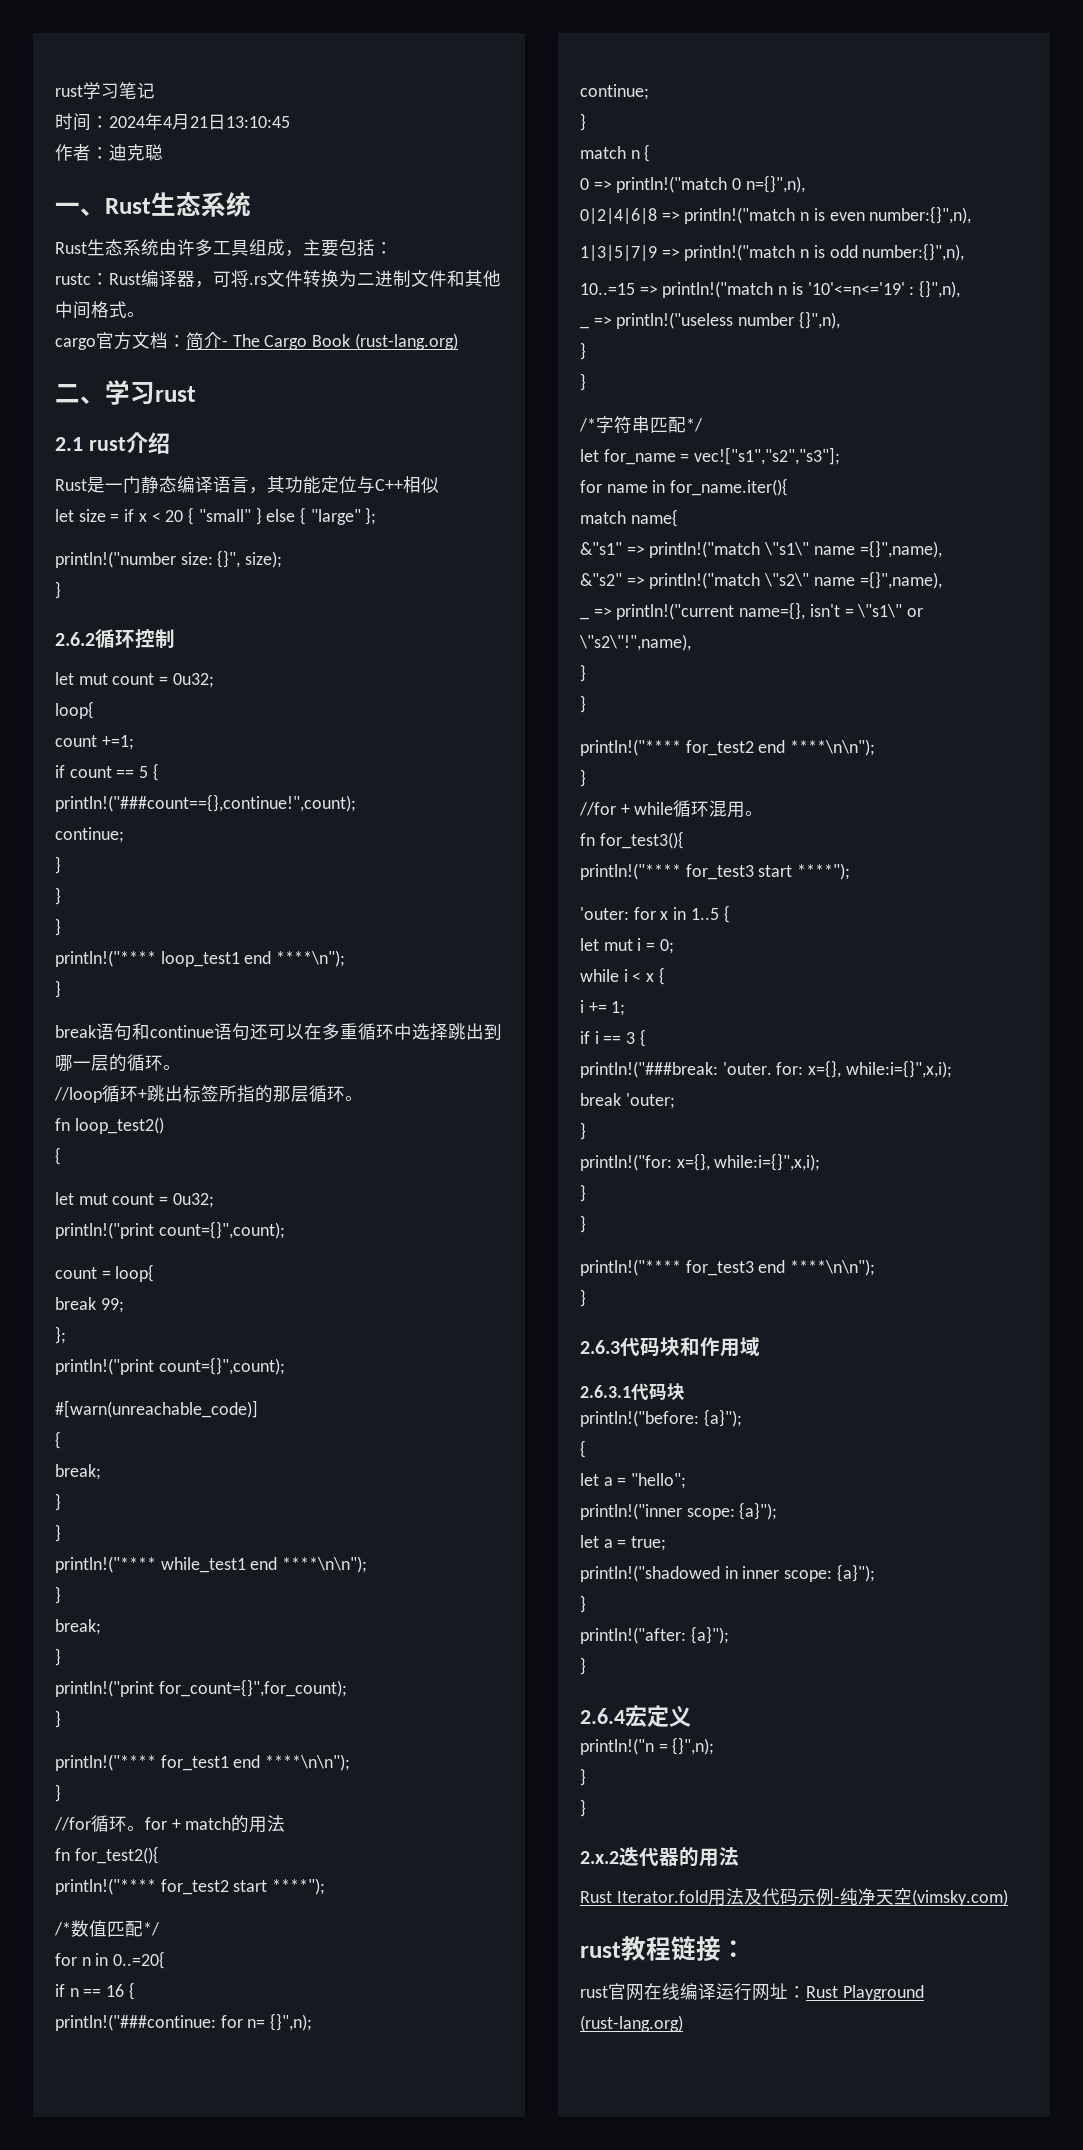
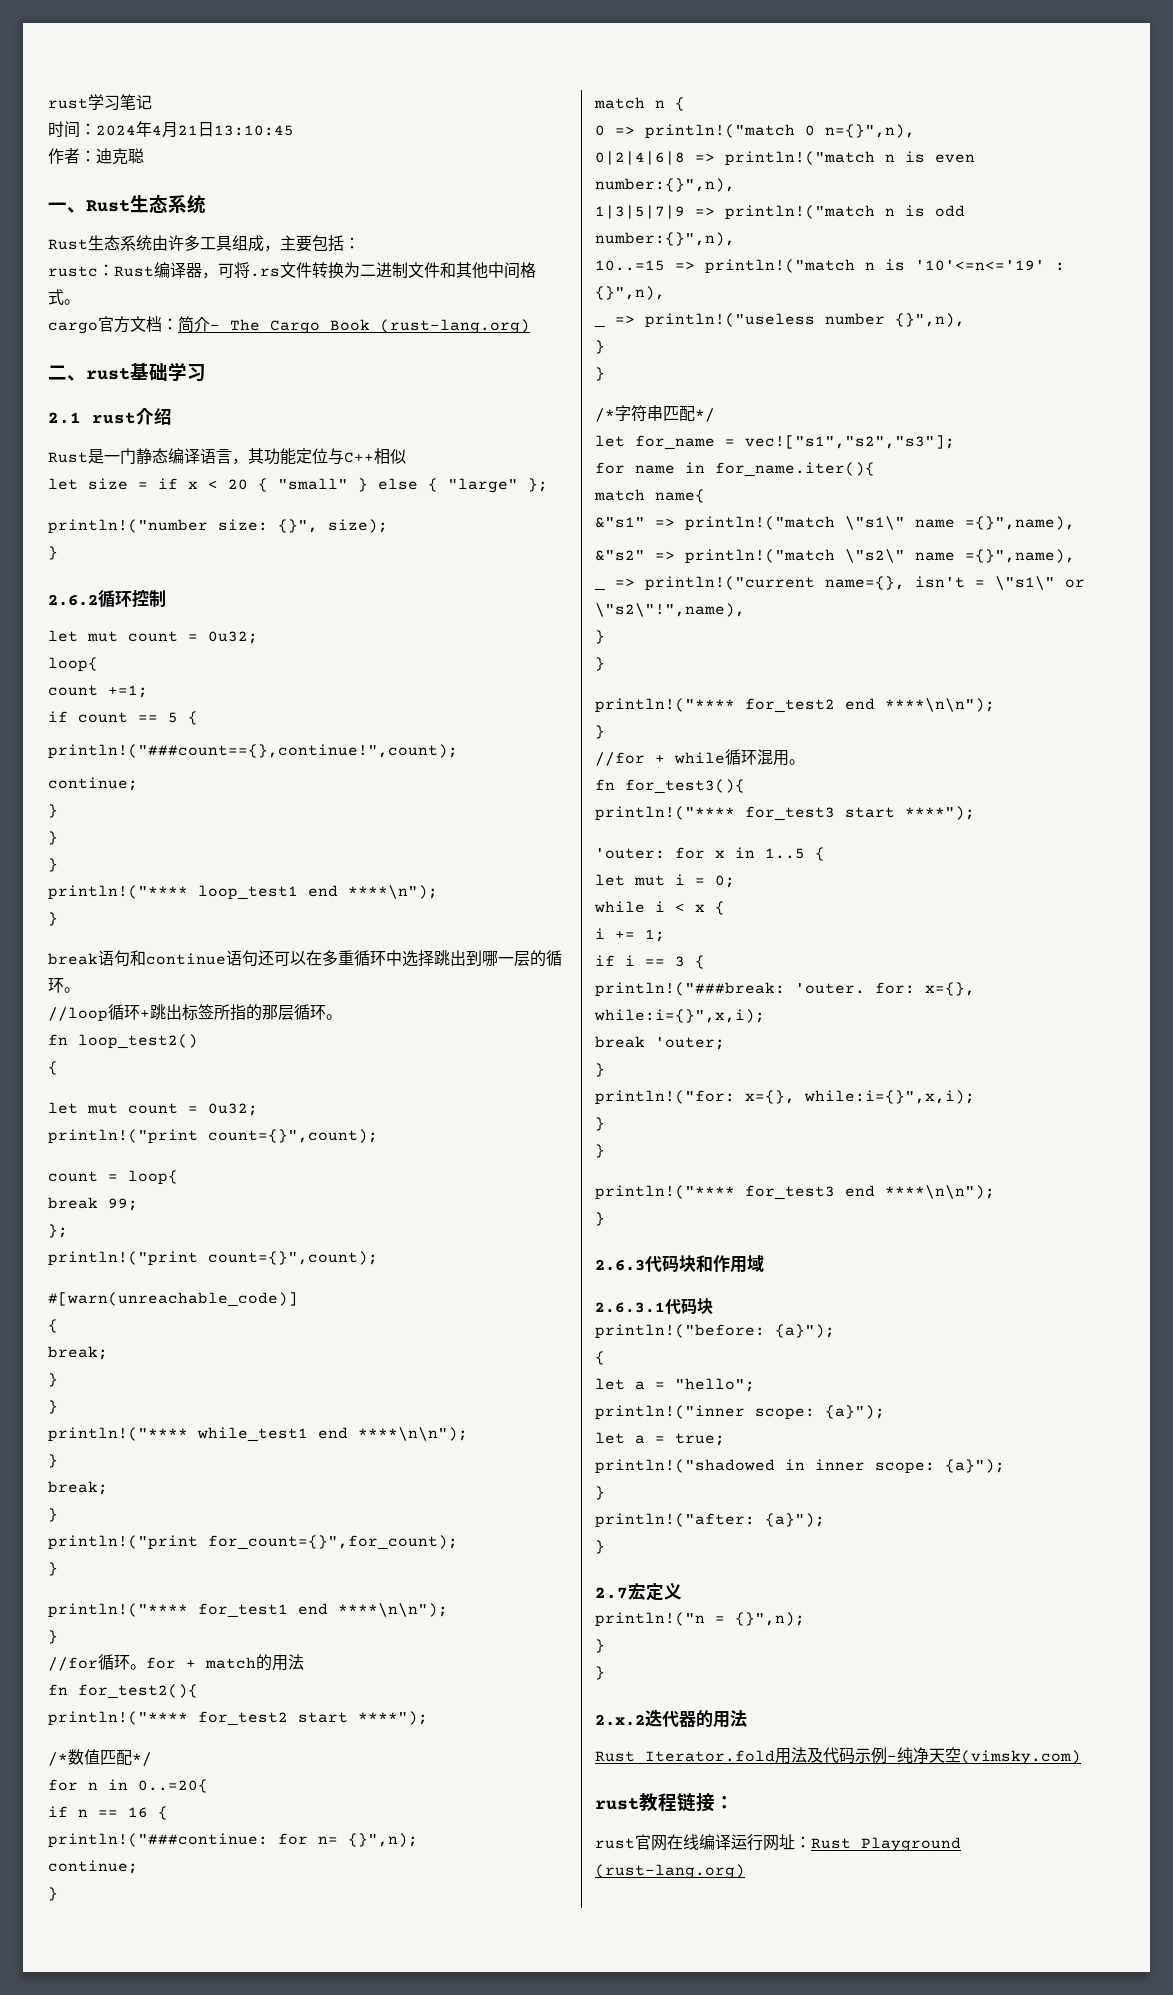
[105,380,196,405] 学习rust -> [86,362,206,382] rust基础学习
[580,1708,625,1724] 2.6.4 -> [595,1587,628,1599] 2.7

